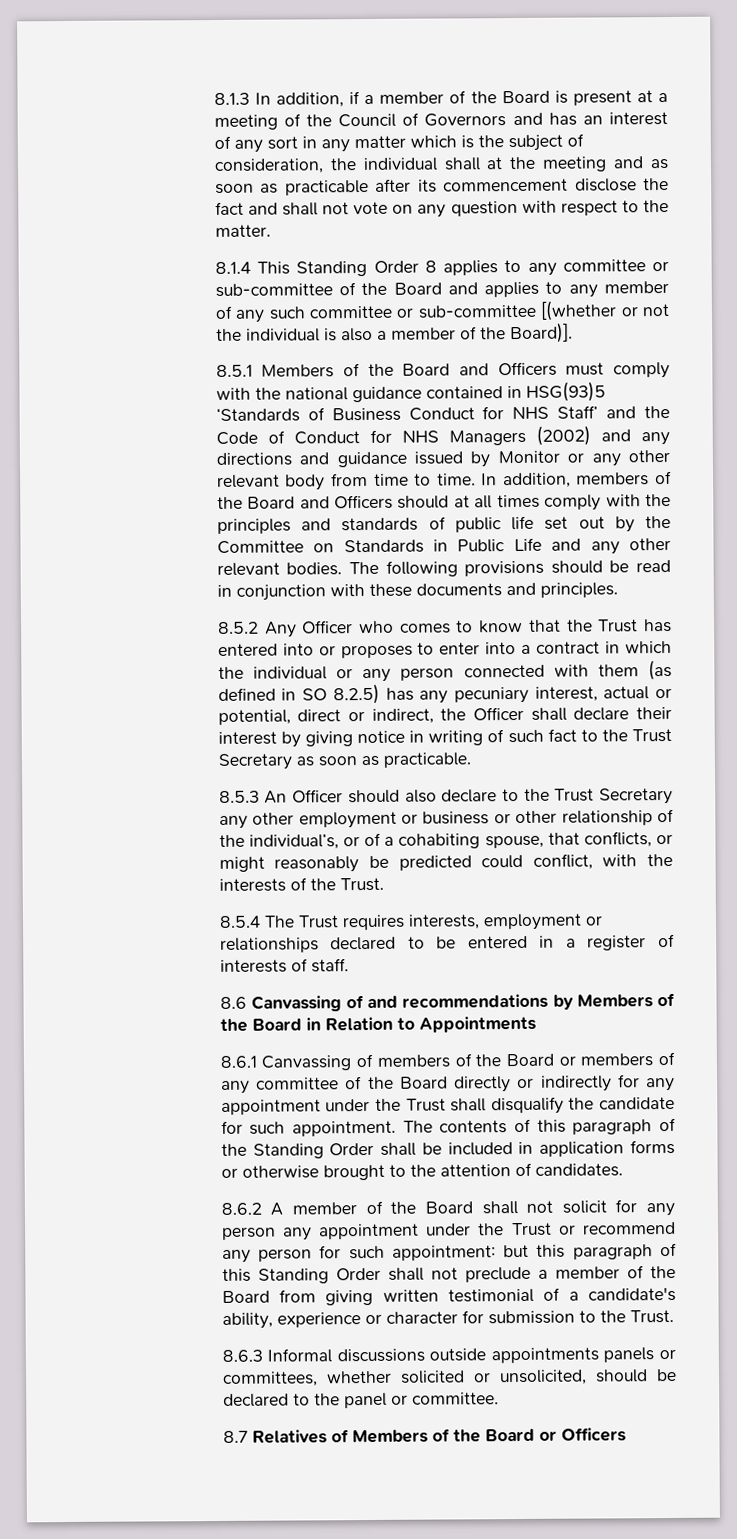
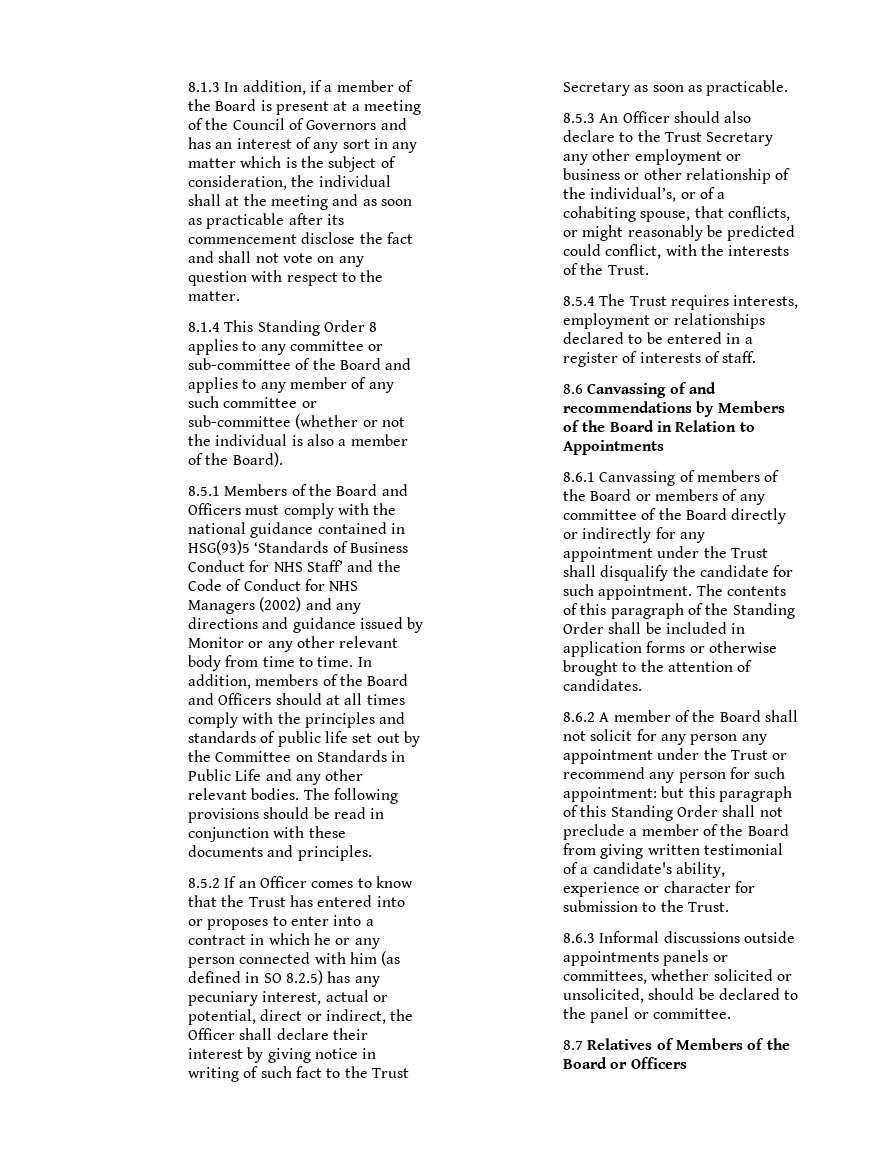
[540,300,618,321] [(whether -> [295,414,359,429] (whether
[509,322,573,344] Board)]. -> [232,452,283,467] Board).
[264,620,394,638] Any Officer who -> [224,876,308,888] If an Officer
[217,666,327,680] the individual -> [314,933,332,945] he
[597,664,639,677] them -> [350,952,378,964] him

